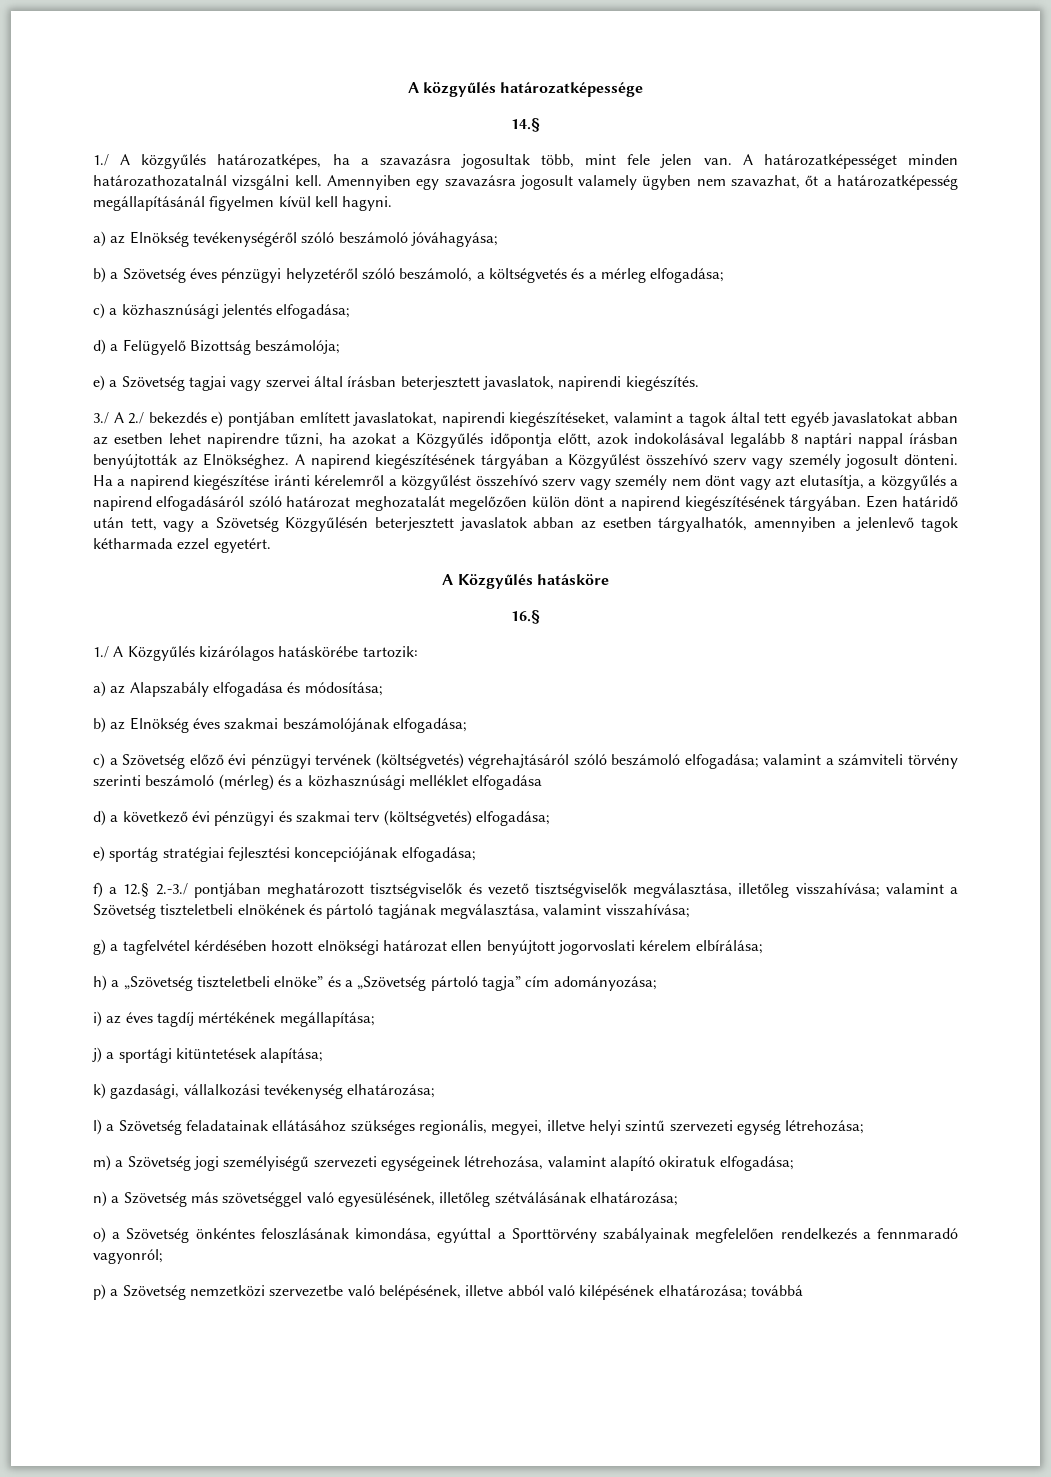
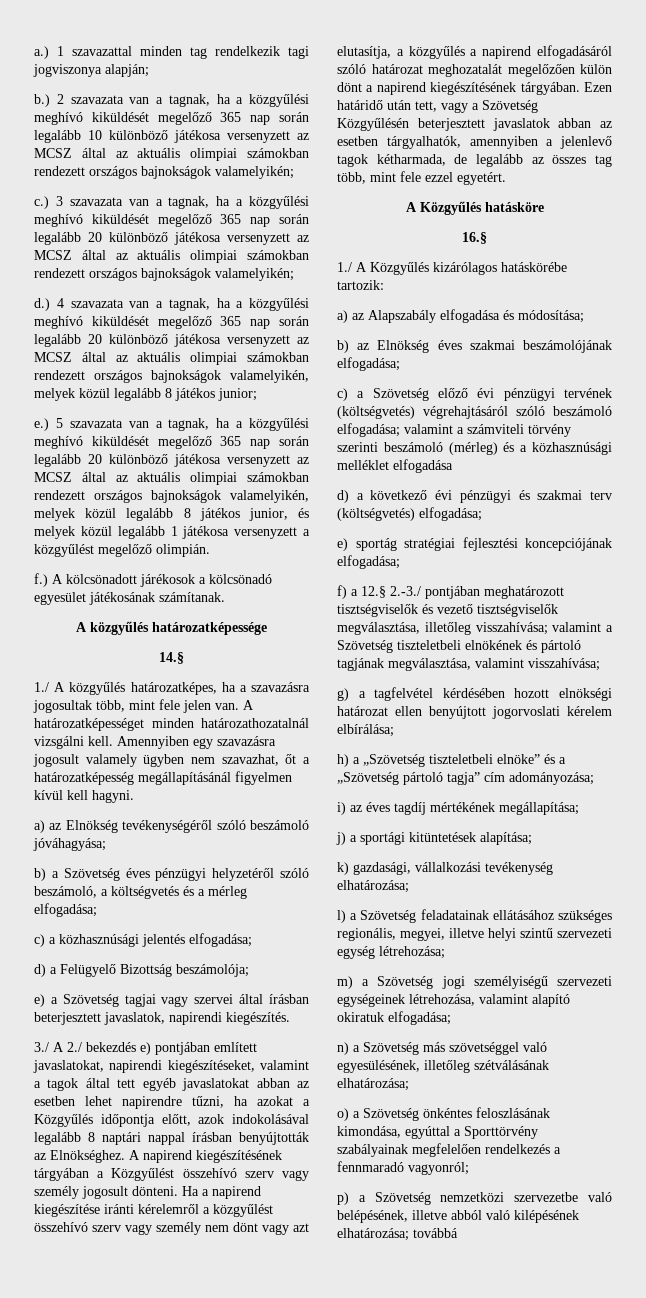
(407, 87) none -> [34,46,309,59] [33,64,149,77] [34,94,309,107] [34,112,309,125] [34,130,309,143] [34,148,309,161] [34,166,294,179] [34,196,309,209] [34,214,309,227] [34,232,309,245] [34,250,309,263] [34,268,294,281] [34,298,309,311] [34,316,309,329] [34,334,309,347] [34,352,309,365] [34,370,309,383] [34,388,257,401] [34,418,309,431] [34,436,309,449] [34,454,309,467] [34,472,309,485] [34,490,309,503] [34,508,309,521] [34,526,311,539] [34,544,210,557] [34,573,272,587] [34,592,225,605] a.) 1 szavazattal minden tag rendelkezik tagi jogviszonya alapján; // b.) 2 szavazata van a tagnak, ha a közgyűlési meghívó kiküldését megelőző 365 nap során legalább 10 különböző játékosa versenyzett az MCSZ által az aktuális olimpiai számokban rendezett országos bajnokságok valamelyikén; // c.) 3 szavazata van a tagnak, ha a közgyűlési meghívó kiküldését megelőző 365 nap során legalább 20 különböző játékosa versenyzett az MCSZ által az aktuális olimpiai számokban rendezett országos bajnokságok valamelyikén; // d.) 4 szavazata van a tagnak, ha a közgyűlési meghívó kiküldését megelőző 365 nap során legalább 20 különböző játékosa versenyzett az MCSZ által az aktuális olimpiai számokban rendezett országos bajnokságok valamelyikén, melyek közül legalább 8 játékos junior; // e.) 5 szavazata van a tagnak, ha a közgyűlési meghívó kiküldését megelőző 365 nap során legalább 20 különböző játékosa versenyzett az MCSZ által az aktuális olimpiai számokban rendezett országos bajnokságok valamelyikén, melyek közül legalább 8 játékos junior, és melyek közül legalább 1 játékosa versenyzett a közgyűlést megelőző olimpián. // f.) A kölcsönadott járékosok a kölcsönadó egyesület játékosának számítanak. //
[93,538,173,549] kétharmada -> [376,154,612,167] [337,171,421,184] kétharmada, de legalább az összes tag több, mint fele

